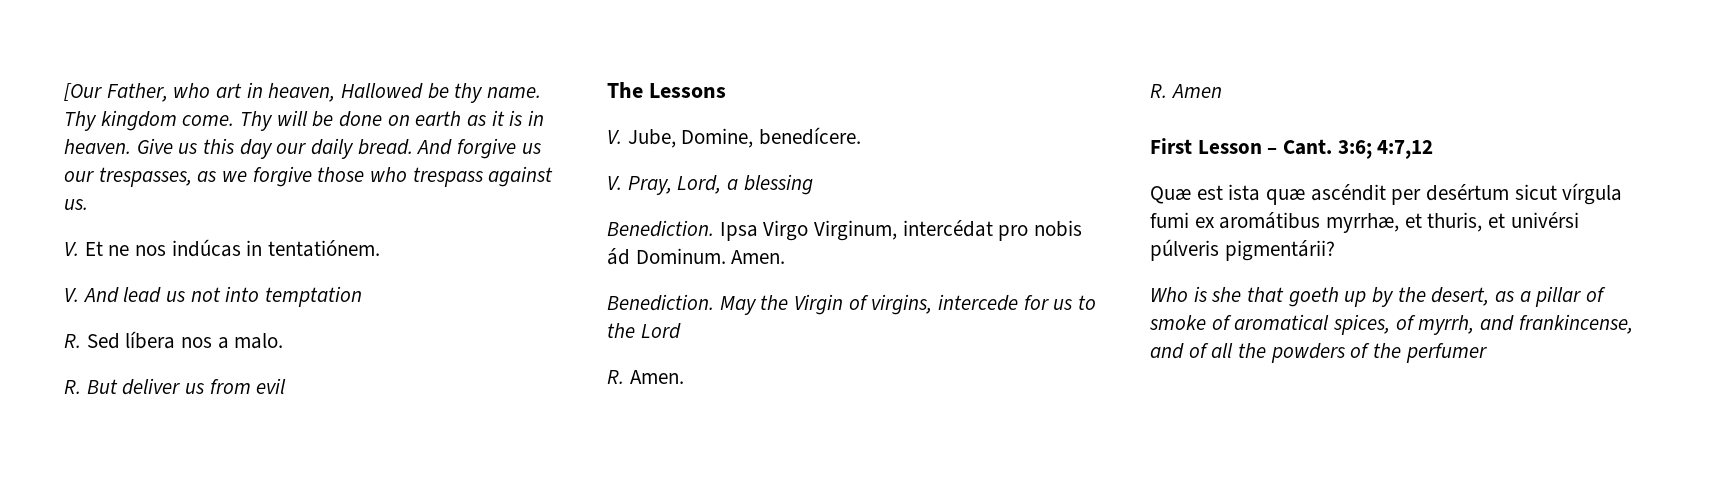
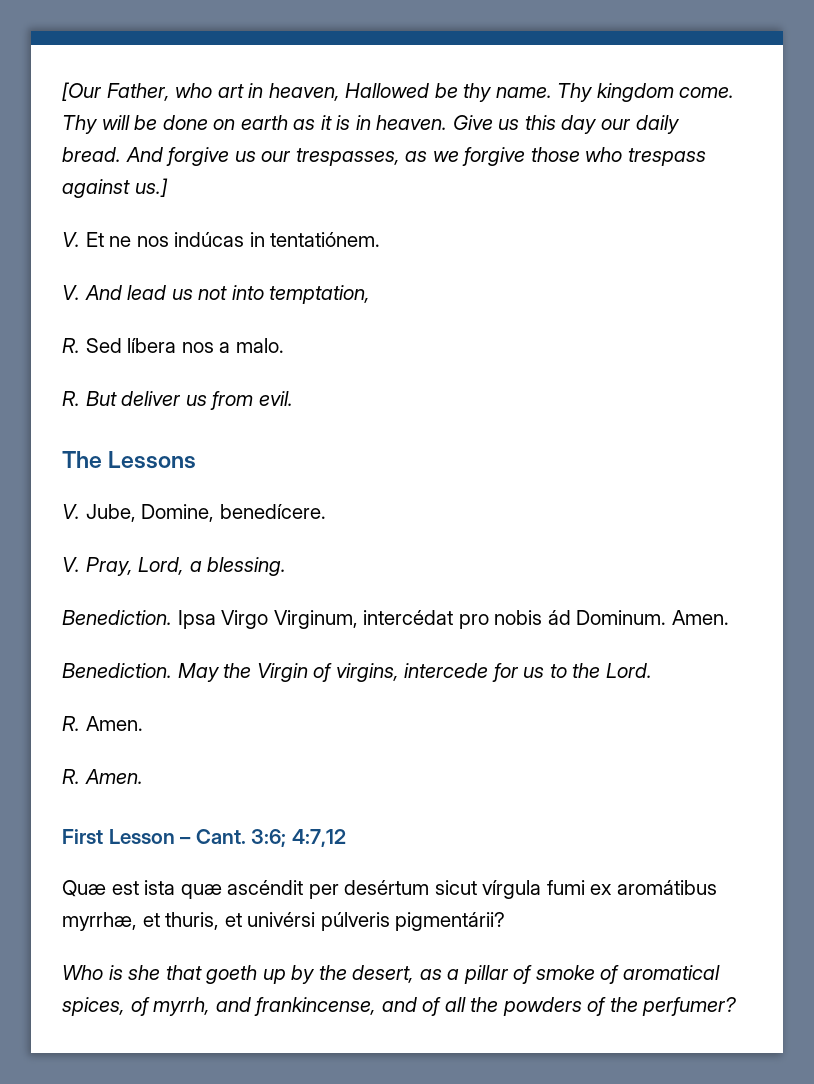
[64,199,88,210] us. -> [134,178,168,197] us.]
[265,286,363,307] temptation -> [269,285,371,304] temptation,
[256,378,287,394] evil -> [258,391,293,406] evil.
[743,174,813,195] blessing -> [207,557,287,576] blessing.
[640,323,681,339] Lord -> [605,663,652,678] Lord.
[1170,84,1222,98] Amen -> [84,769,143,784] Amen.
[1405,343,1487,363] perfumer -> [642,997,738,1016] perfumer?

